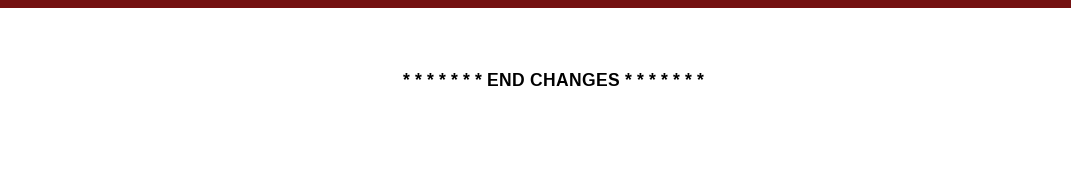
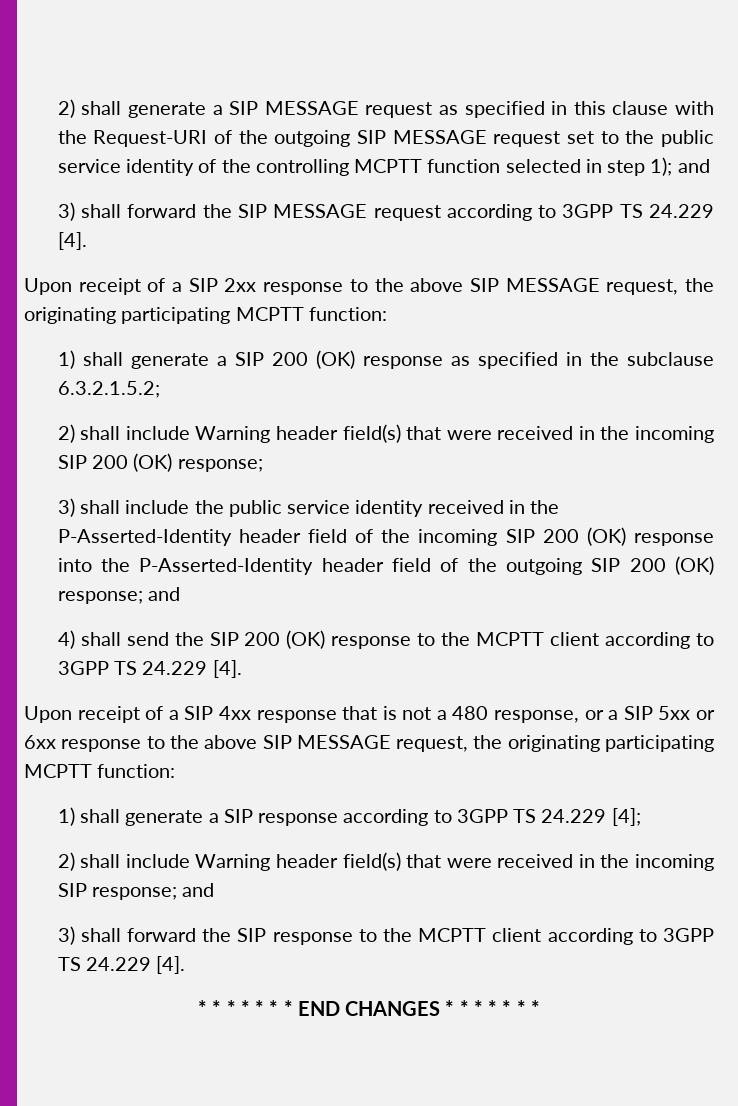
(402, 79) none -> [57,99,714,118] [57,130,714,147] [57,157,710,176] [57,202,715,221] [57,232,87,250] [24,278,714,295] [24,307,387,324] [57,350,714,369] [57,381,160,398] [57,424,715,443] [57,453,263,472] [57,498,560,517] [57,527,714,546] [57,556,714,575] [57,587,180,604] [57,630,715,649] [57,660,242,678] [24,706,716,723] [24,735,714,752] [24,764,176,778] [57,807,641,826] [57,852,715,871] [57,883,215,900] [57,926,714,945] [57,956,186,974] 2) shall generate a SIP MESSAGE request as specified in this clause with the Request-URI of the outgoing SIP MESSAGE request set to the public service identity of the controlling MCPTT function selected in step 1); and // 3) shall forward the SIP MESSAGE request according to 3GPP TS 24.229 [4]. // Upon receipt of a SIP 2xx response to the above SIP MESSAGE request, the originating participating MCPTT function: // 1) shall generate a SIP 200 (OK) response as specified in the subclause 6.3.2.1.5.2; // 2) shall include Warning header field(s) that were received in the incoming SIP 200 (OK) response; // 3) shall include the public service identity received in the P-Asserted-Identity header field of the incoming SIP 200 (OK) response into the P-Asserted-Identity header field of the outgoing SIP 200 (OK) response; and // 4) shall send the SIP 200 (OK) response to the MCPTT client according to 3GPP TS 24.229 [4]. // Upon receipt of a SIP 4xx response that is not a 480 response, or a SIP 5xx or 6xx response to the above SIP MESSAGE request, the originating participating MCPTT function: // 1) shall generate a SIP response according to 3GPP TS 24.229 [4]; // 2) shall include Warning header field(s) that were received in the incoming SIP response; and // 3) shall forward the SIP response to the MCPTT client according to 3GPP TS 24.229 [4]. //

